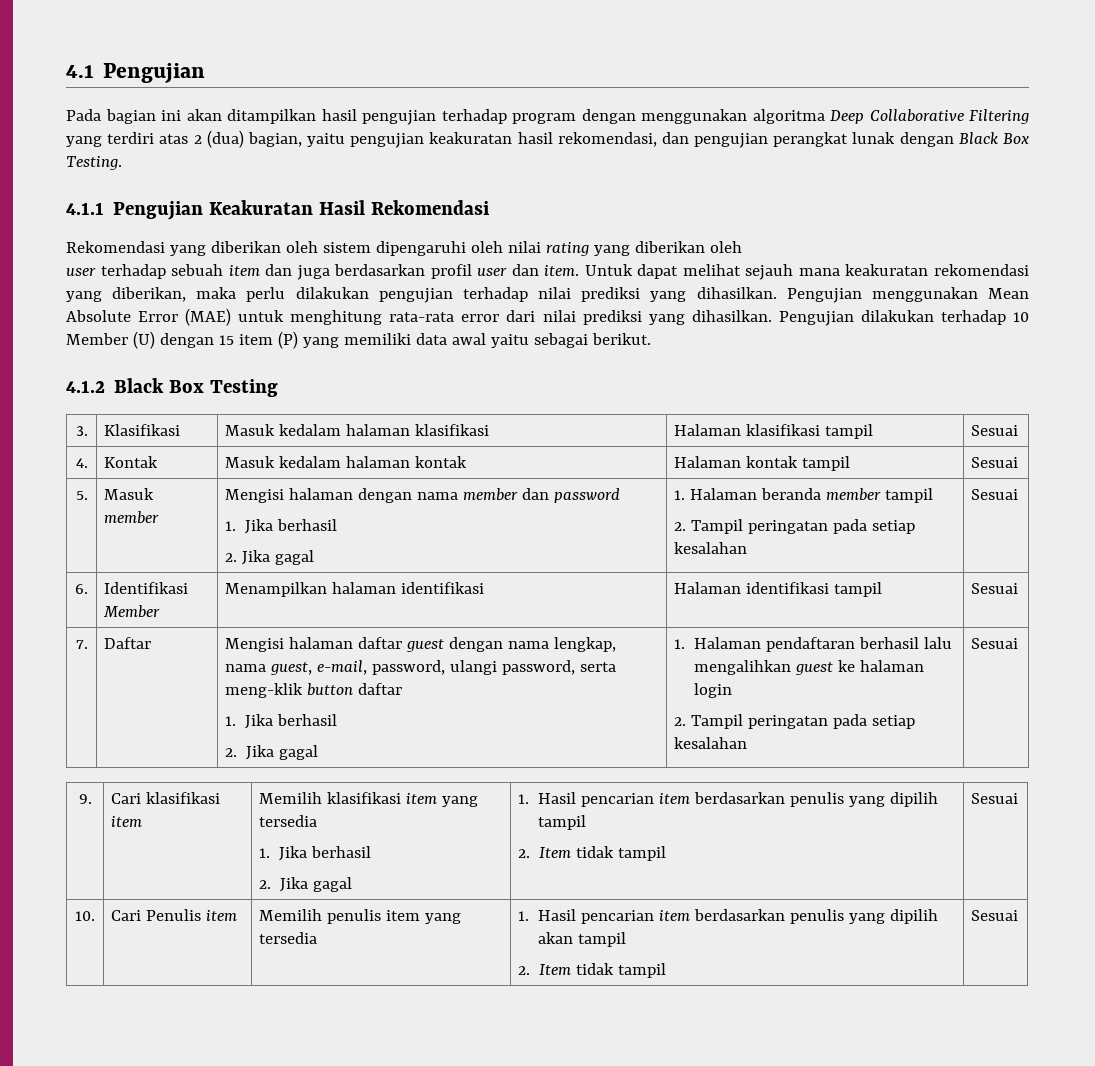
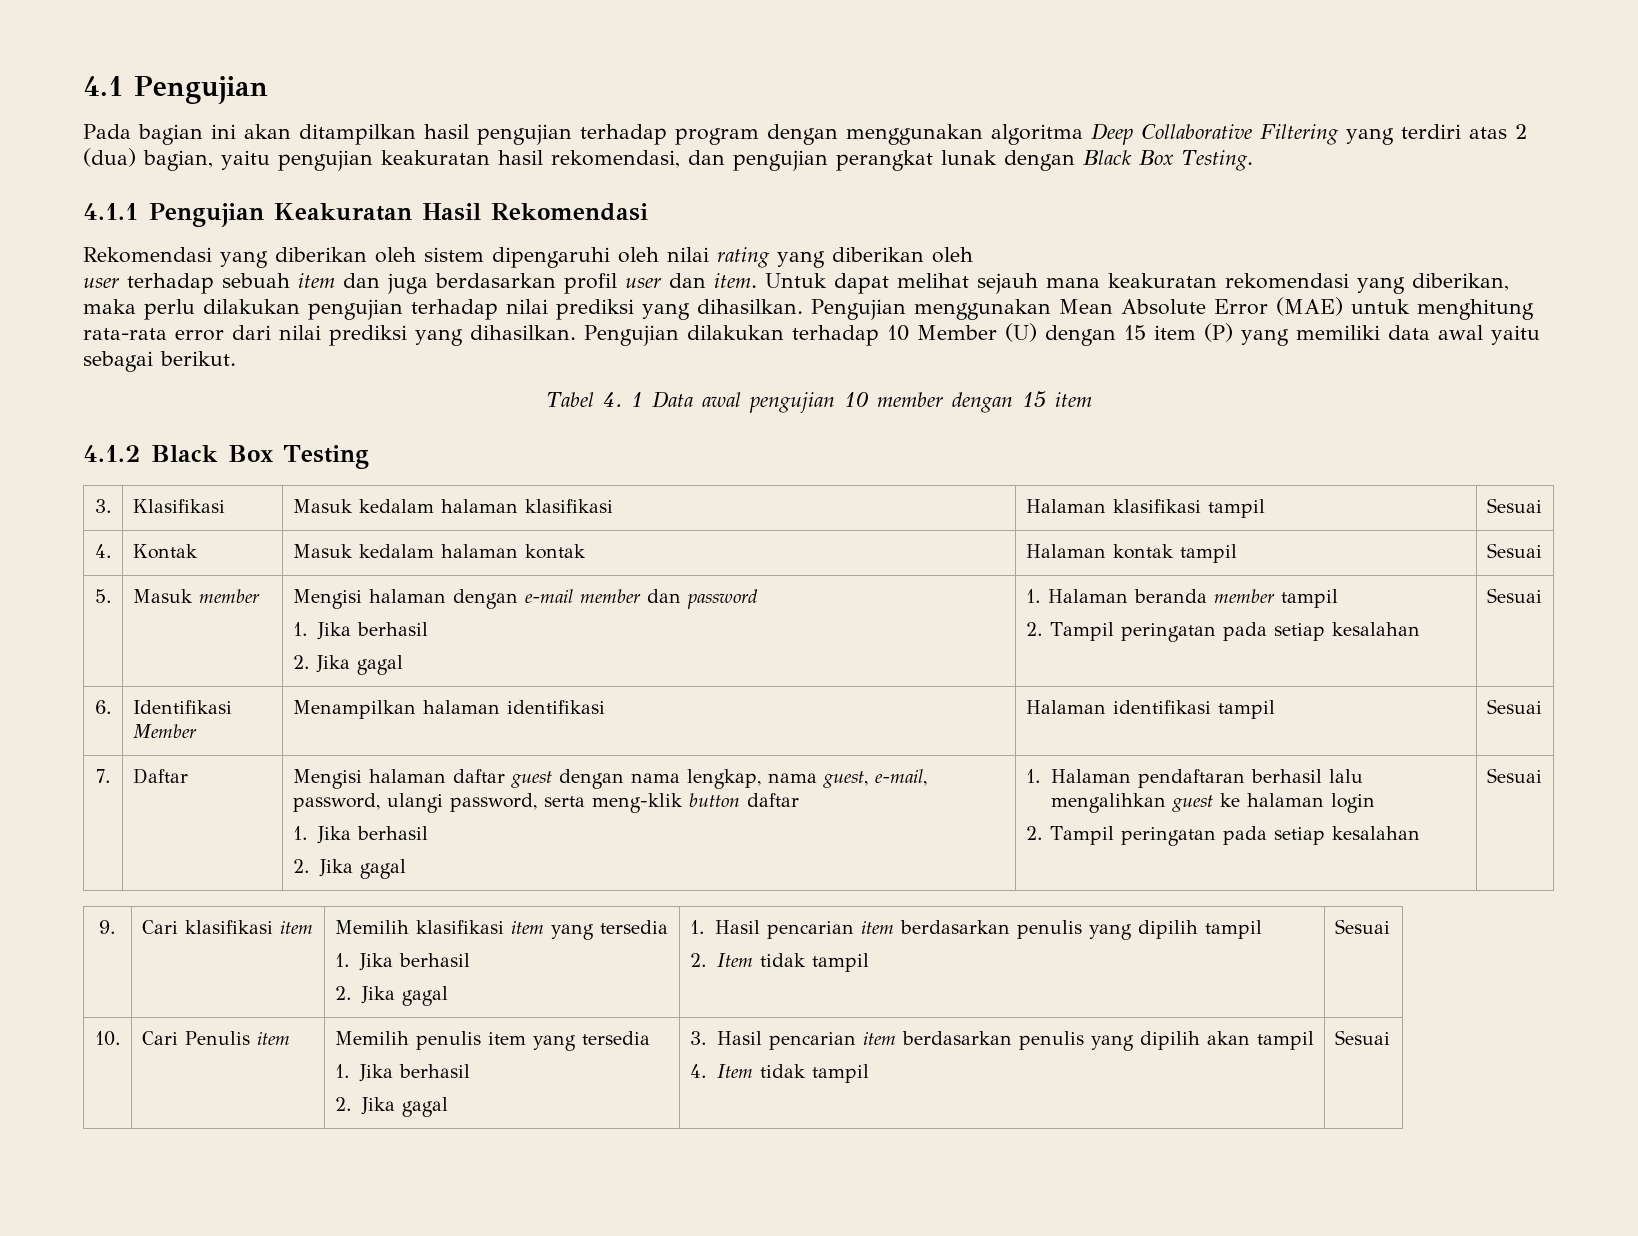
(651, 339) none -> [546,391,1092,413] // Tabel 4. 1 Data awal pengujian 10 member dengan 15 item
[417,492,459,500] nama -> [524,589,573,603] e-mail
[518,911,530,921] | 1. -> [334,1064,470,1082] [334,1097,448,1117] [689,1031,707,1045] // 1. Jika berhasil // 2. Jika gagal | 3.
[518,966,531,975] 2. -> [689,1064,707,1078] 4.

